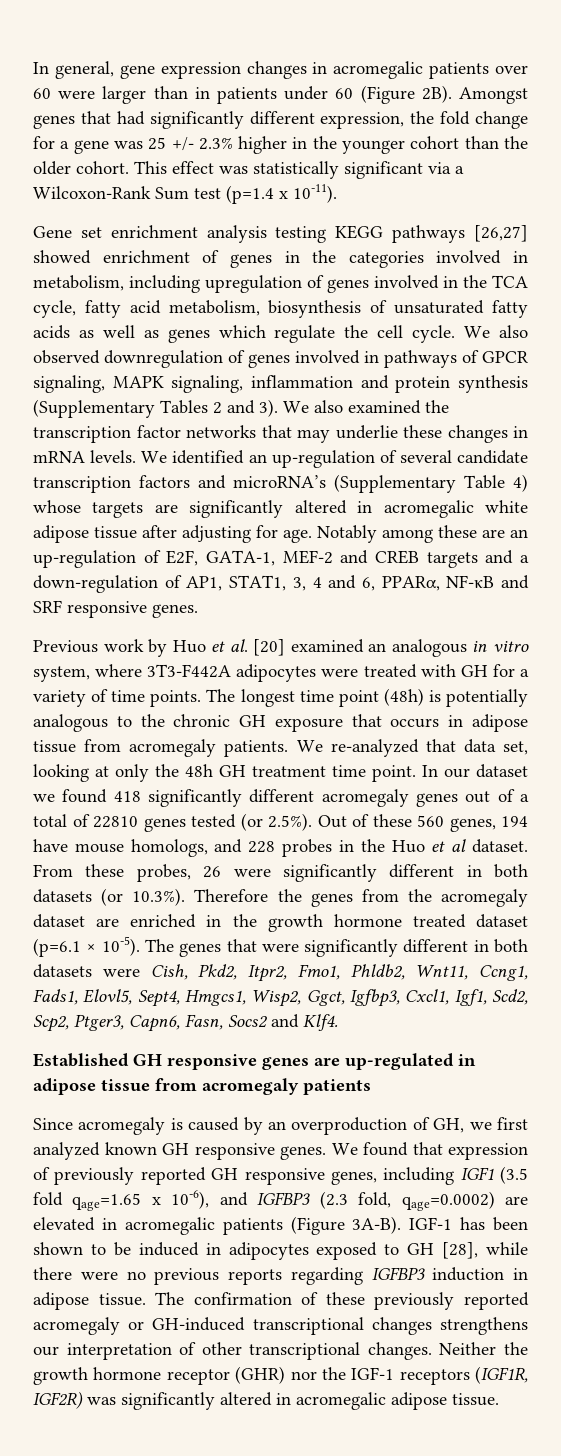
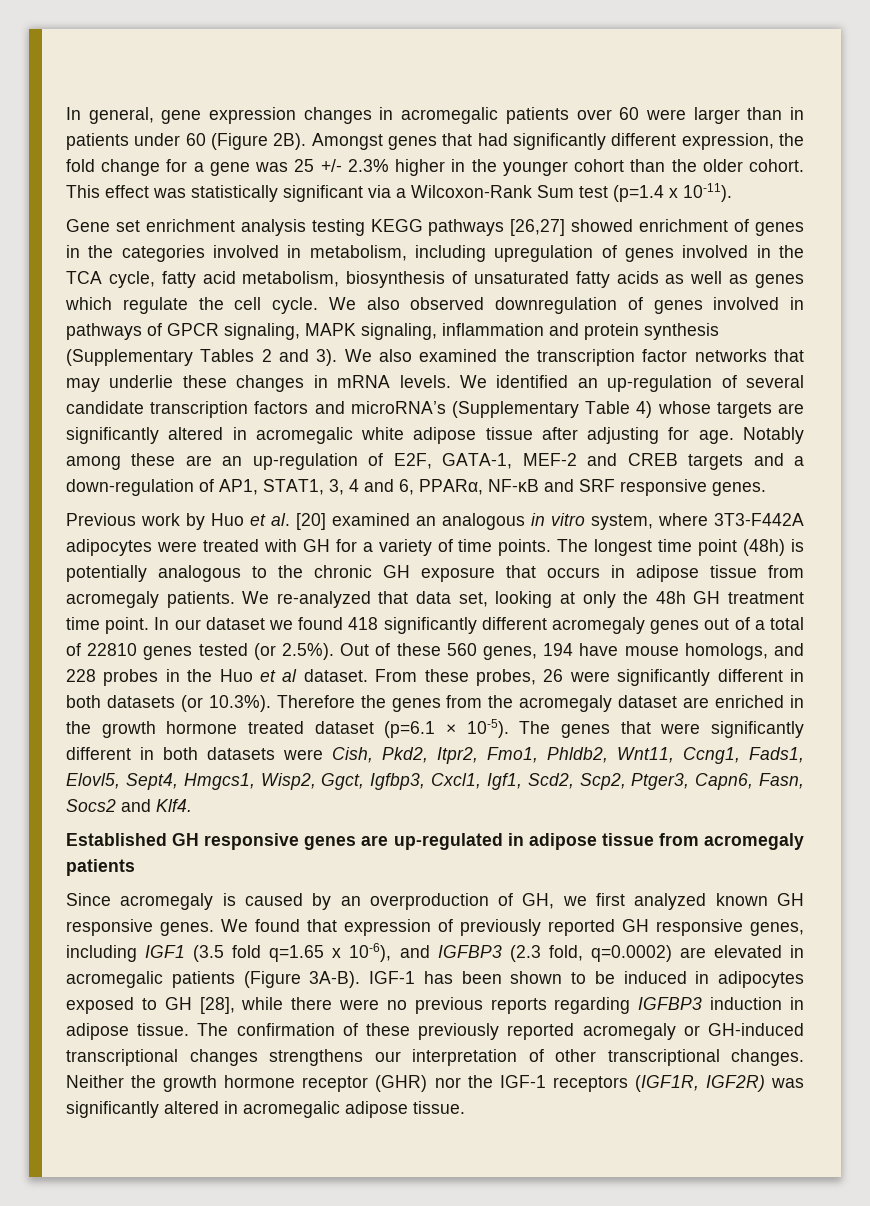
[72,1193,142,1211] qage=1.65 -> [269,945,325,962] q=1.65
[401,1191,495,1211] qage=0.0002) -> [590,945,672,962] q=0.0002)

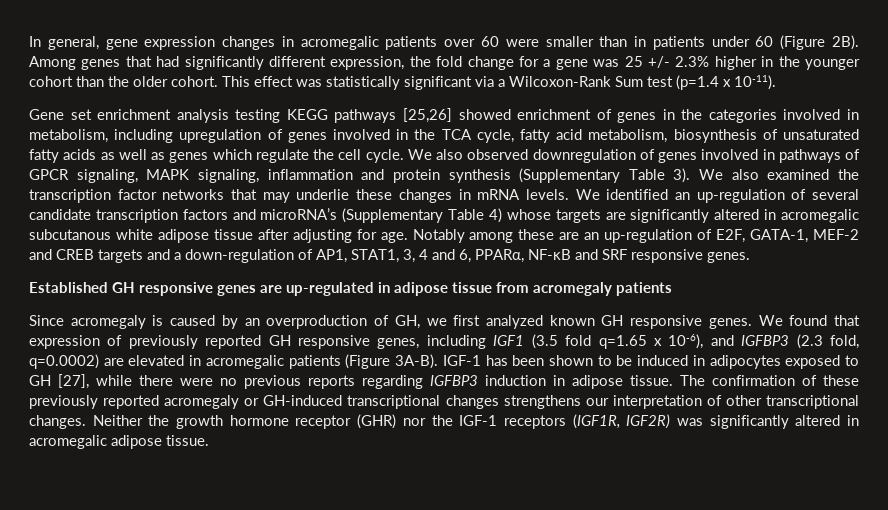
[693,107,740,124] larger -> [545,36,594,47] smaller
[311,133,383,150] Amongst -> [29,56,76,70] Among
[510,219,566,236] [26,27] -> [402,108,452,123] [25,26]
[200,349,309,362] Tables 2 and -> [628,169,665,180] Table
(353, 435) none -> [29,229,111,240] subcutanous
[66,513,804,530] [66,539,804,556] [66,565,804,582] [66,591,805,608] [66,617,805,634] [66,643,805,660] [66,669,804,686] [66,695,804,712] [66,719,804,738] [66,747,804,764] [66,773,805,790] [66,799,192,812] // Previous work by Huo et al. [20] examined an analogous in vitro system, where 3T3-F442A adipocytes were treated with GH for a variety of time points. The longest time point (48h) is potentially analogous to the chronic GH exposure that occurs in adipose tissue from acromegaly patients. We re-analyzed that data set, looking at only the 48h GH treatment time point. In our dataset we found 418 significantly different acromegaly genes out of a total of 22810 genes tested (or 2.5%). Out of these 560 genes, 194 have mouse homologs, and 228 probes in the Huo et al dataset. From these probes, 26 were significantly different in both datasets (or 10.3%). Therefore the genes from the acromegaly dataset are enriched in the growth hormone treated dataset (p=6.1 × 10-5). The genes that were significantly different in both datasets were Cish, Pkd2, Itpr2, Fmo1, Phldb2, Wnt11, Ccng1, Fads1, Elovl5, Sept4, Hmgcs1, Wisp2, Ggct, Igfbp3, Cxcl1, Igf1, Scd2, Scp2, Ptger3, Capn6, Fasn, Socs2 and Klf4. -> (750, 257) none
[199,997,235,1014] [28], -> [58,374,89,389] [27],

